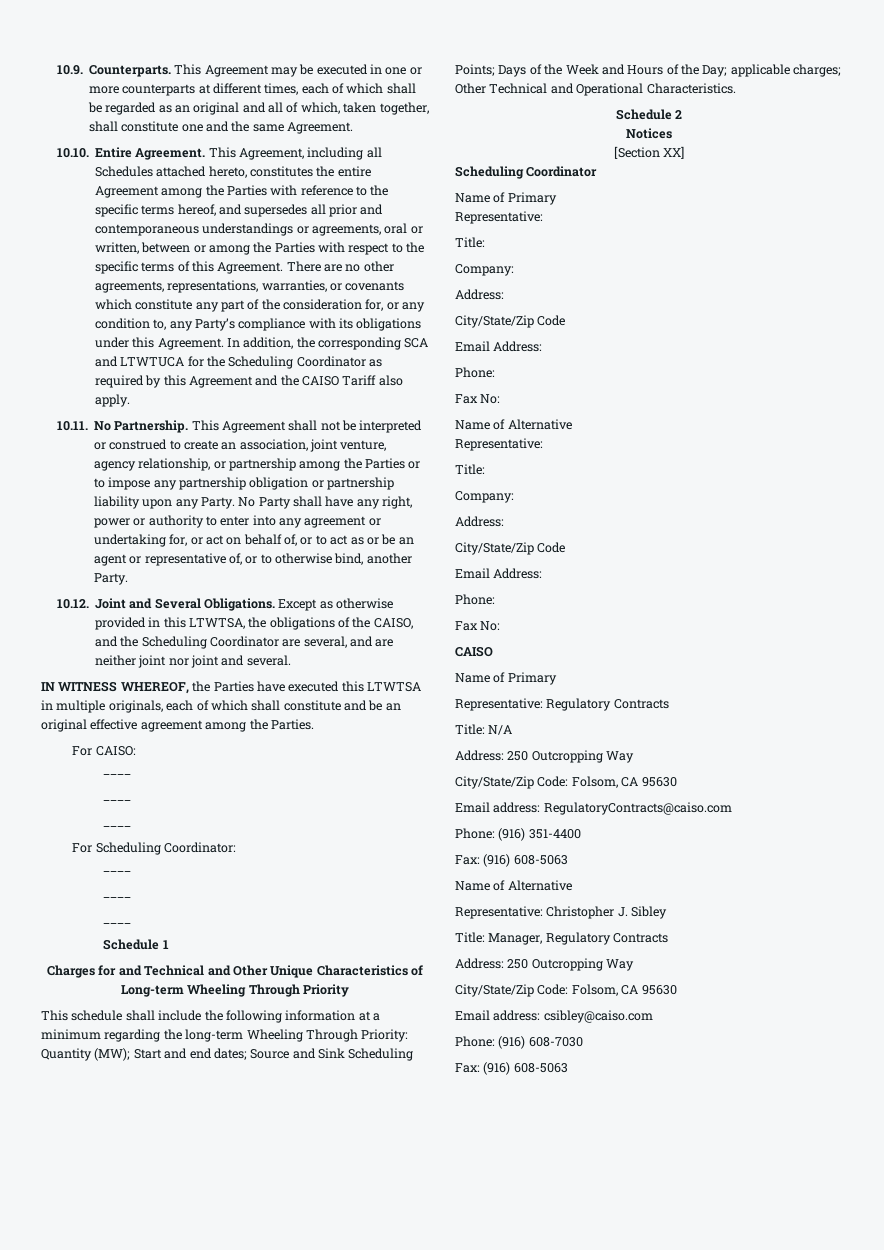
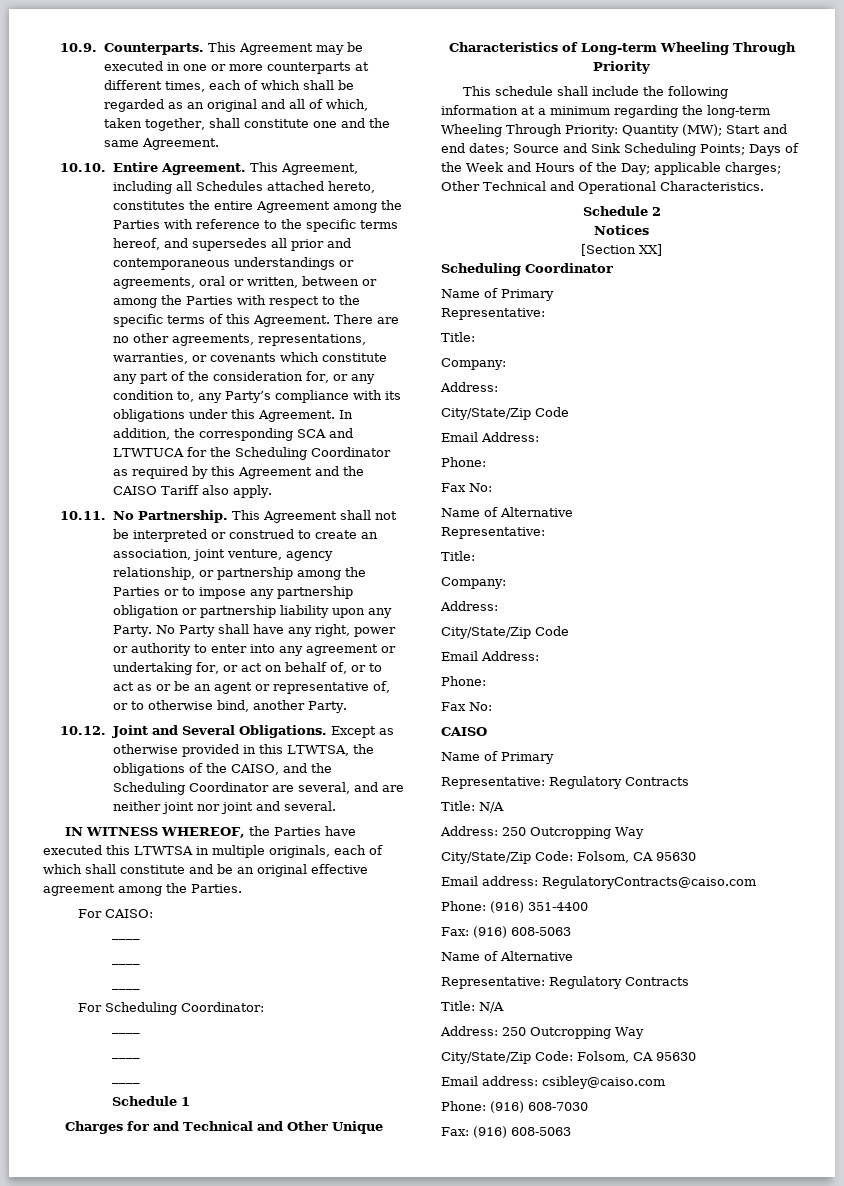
[546,906,668,919] [455,932,669,945] Christopher J. Sibley // Title: Manager, Regulatory Contracts -> [549,976,689,989] [441,1001,504,1013] Regulatory Contracts // Title: N/A

